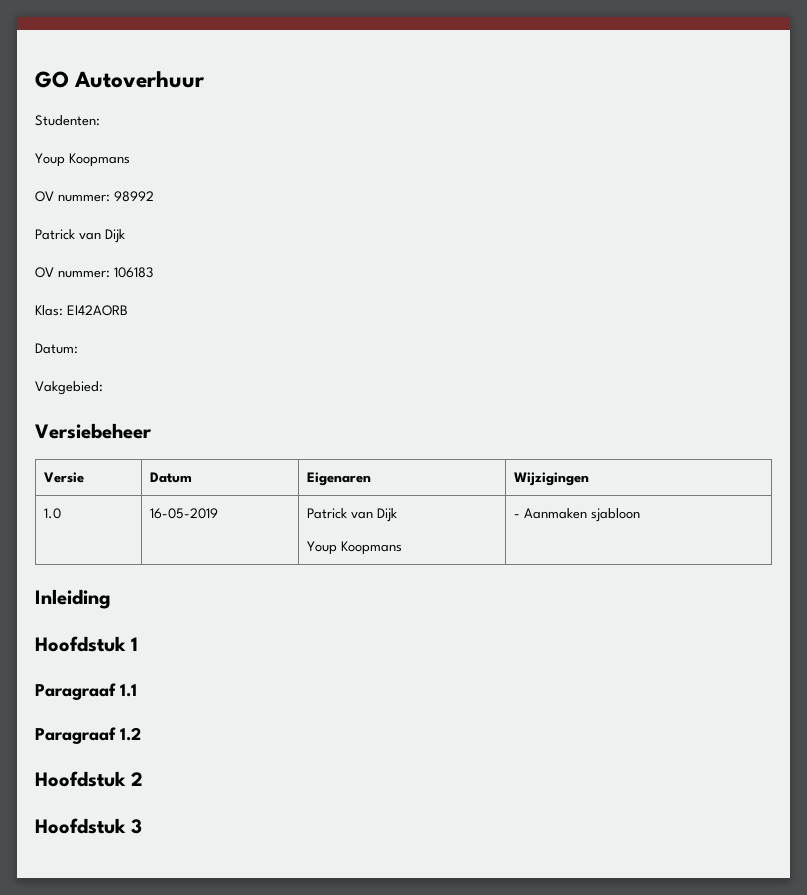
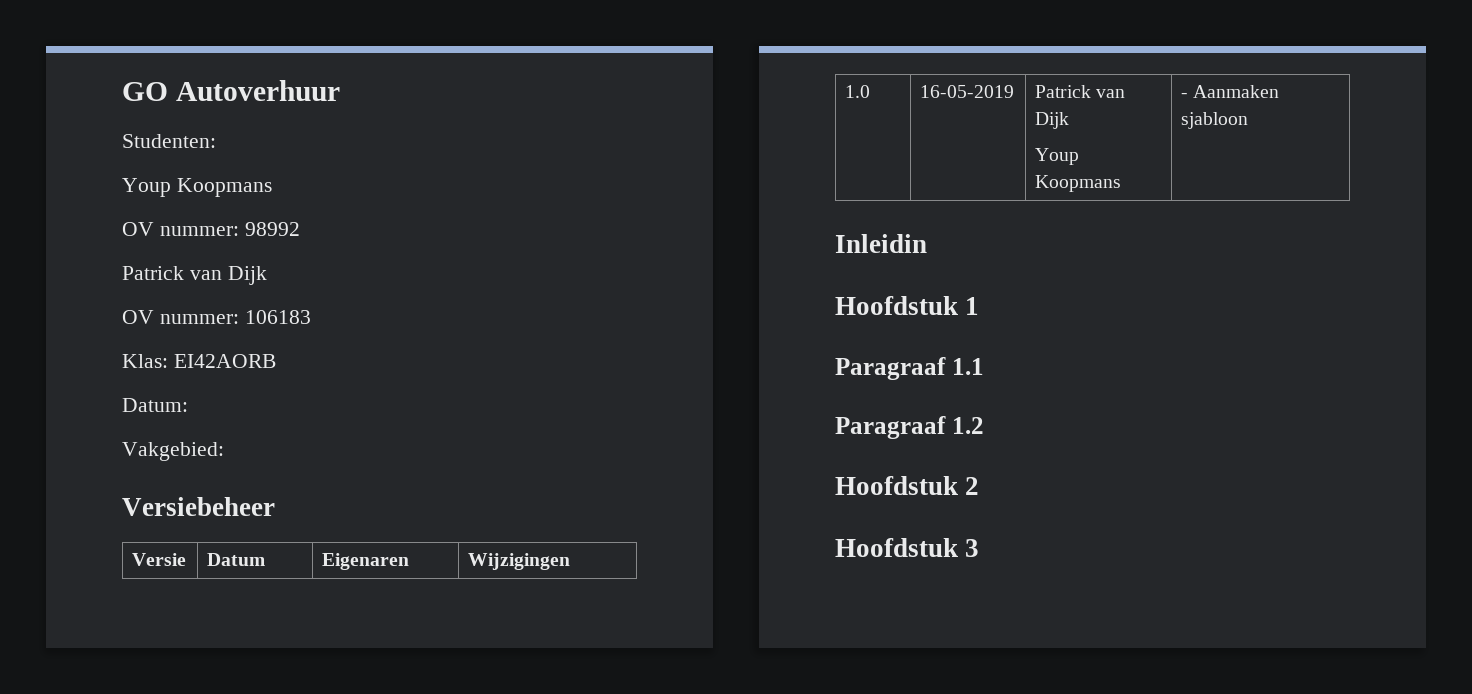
[35,589,111,609] Inleiding -> [835,234,927,253] Inleidin

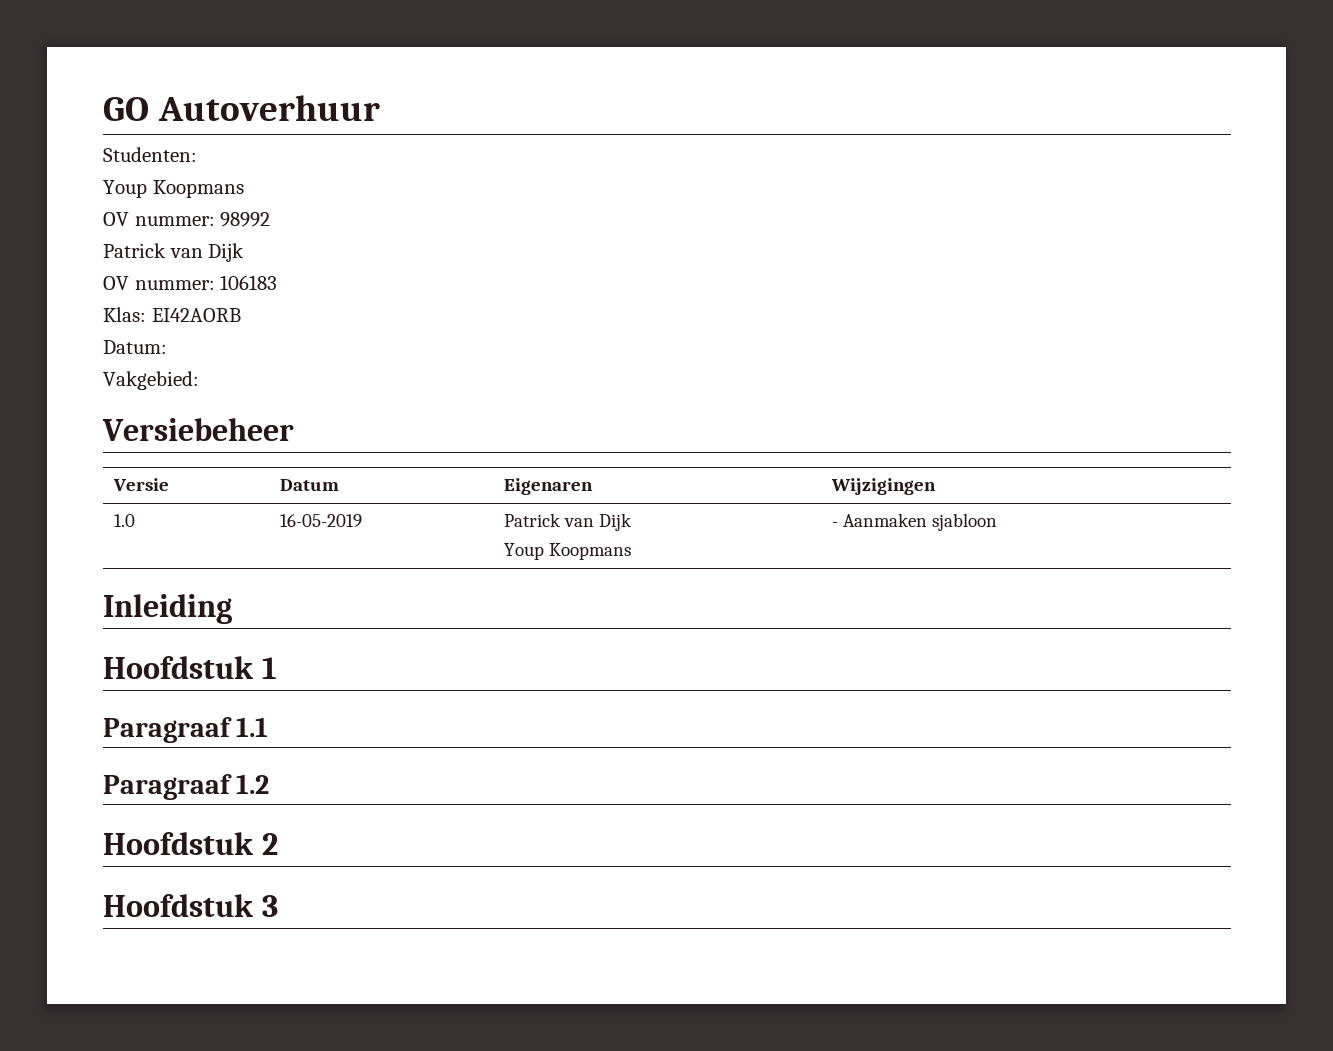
[835,234,927,253] Inleidin -> [103,594,232,624] Inleiding

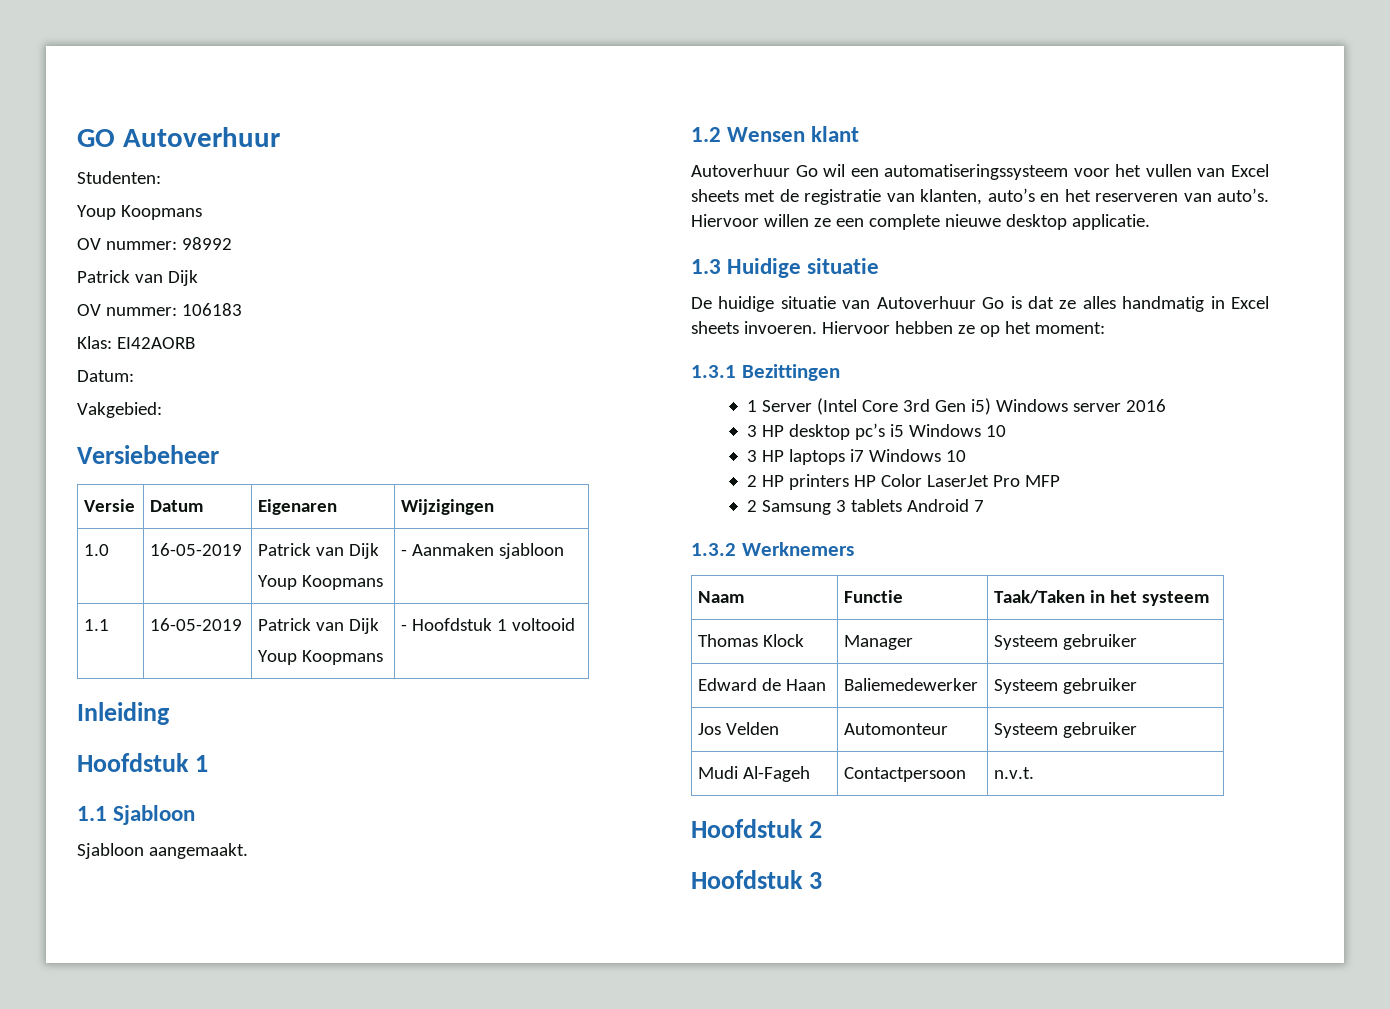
(997, 522) none -> [84,619,110,631] [150,618,243,631] [258,618,380,634] [258,650,384,665] [401,618,576,631] // 1.1 | 16-05-2019 | Patrick van Dijk // Youp Koopmans | - Hoofdstuk 1 voltooid
[103,717,269,743] [103,774,270,800] Paragraaf 1.1 // Paragraaf 1.2 -> [77,805,196,825] [77,843,248,859] [691,126,860,142] [691,164,1269,180] [691,188,1269,205] [691,214,1150,230] [691,258,880,278] [691,296,1269,312] [691,321,1105,337] [691,364,840,381] [746,398,1166,415] [746,423,1006,440] [746,449,966,465] [746,474,1060,490] [746,499,984,515] [691,542,854,556] [698,591,745,603] [844,590,904,603] [994,590,1210,606] [698,634,805,647] [844,635,914,650] [994,634,1138,650] [698,678,827,691] [844,678,979,691] [994,678,1138,694] [698,722,780,735] [844,723,949,735] [994,722,1138,738] [698,766,811,782] [844,767,967,782] [994,767,1035,779] 1.1 Sjabloon // Sjabloon aangemaakt. // 1.2 Wensen klant // Autoverhuur Go wil een automatiseringssysteem voor het vullen van Excel sheets met de registratie van klanten, auto’s en het reserveren van auto’s. Hiervoor willen ze een complete nieuwe desktop applicatie. // 1.3 Huidige situatie // De huidige situatie van Autoverhuur Go is dat ze alles handmatig in Excel sheets invoeren. Hiervoor hebben ze op het moment: // 1.3.1 Bezittingen // 1 Server (Intel Core 3rd Gen i5) Windows server 2016 // 3 HP desktop pc’s i5 Windows 10 // 3 HP laptops i7 Windows 10 // 2 HP printers HP Color LaserJet Pro MFP // 2 Samsung 3 tablets Android 7 // 1.3.2 Werknemers // Naam | Functie | Taak/Taken in het systeem // Thomas Klock | Manager | Systeem gebruiker // Edward de Haan | Baliemedewerker | Systeem gebruiker // Jos Velden | Automonteur | Systeem gebruiker // Mudi Al-Fageh | Contactpersoon | n.v.t.

